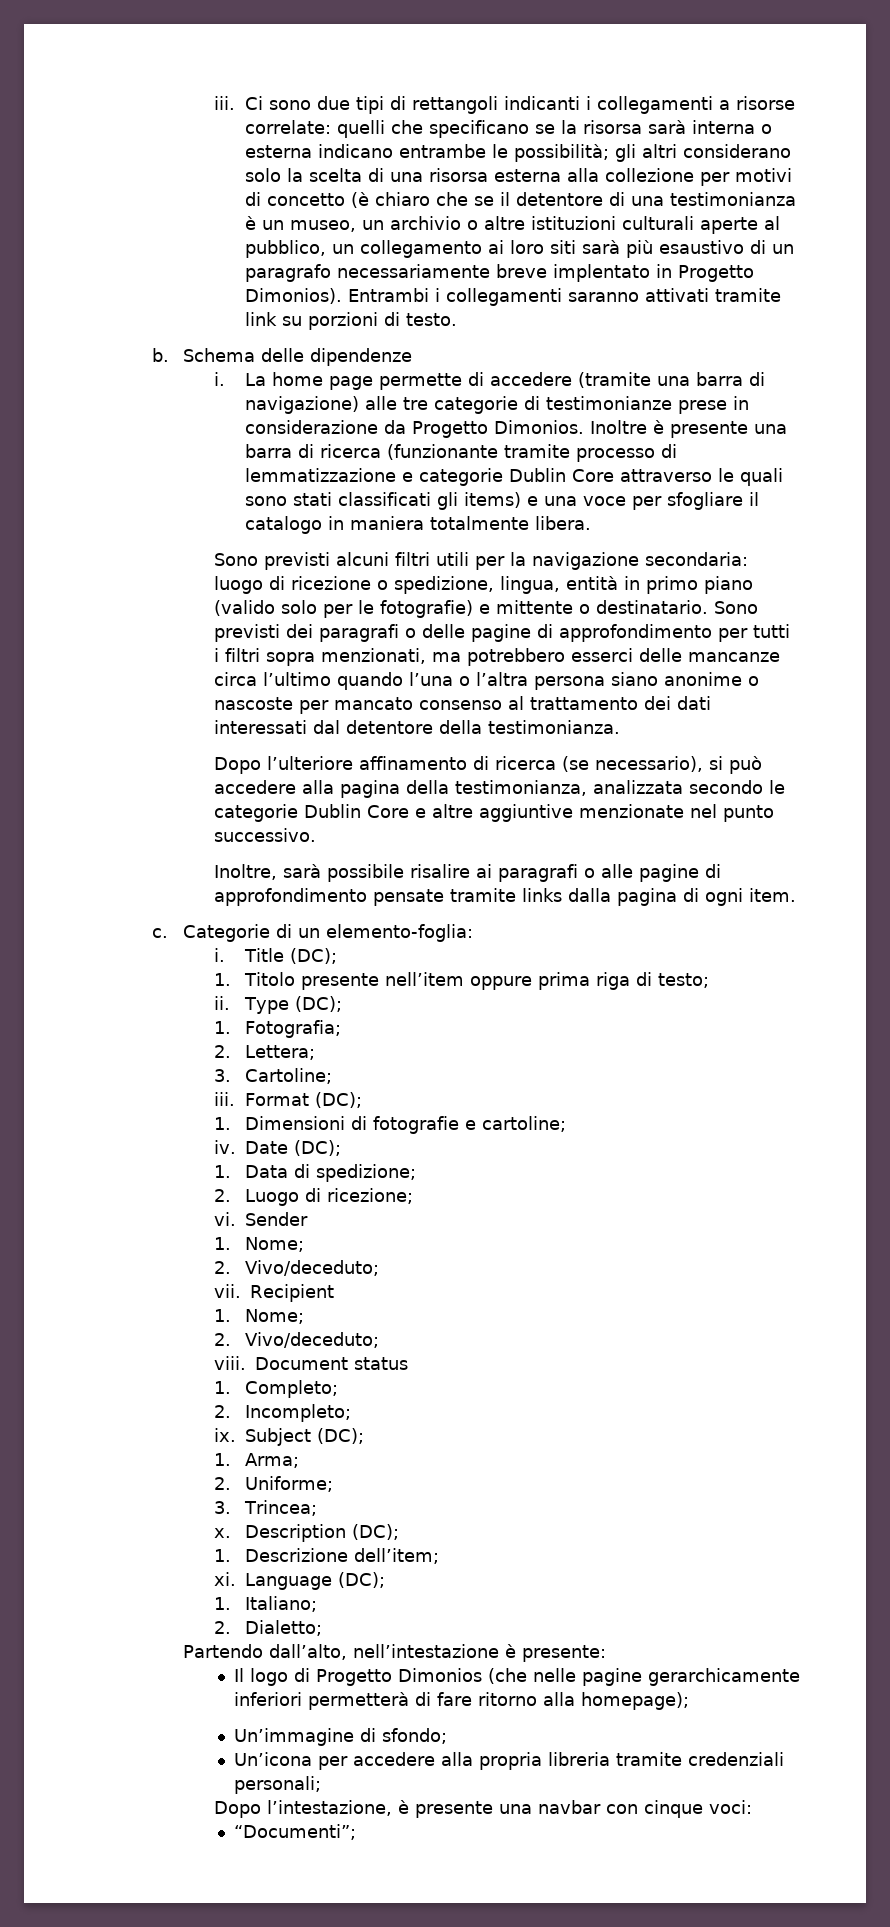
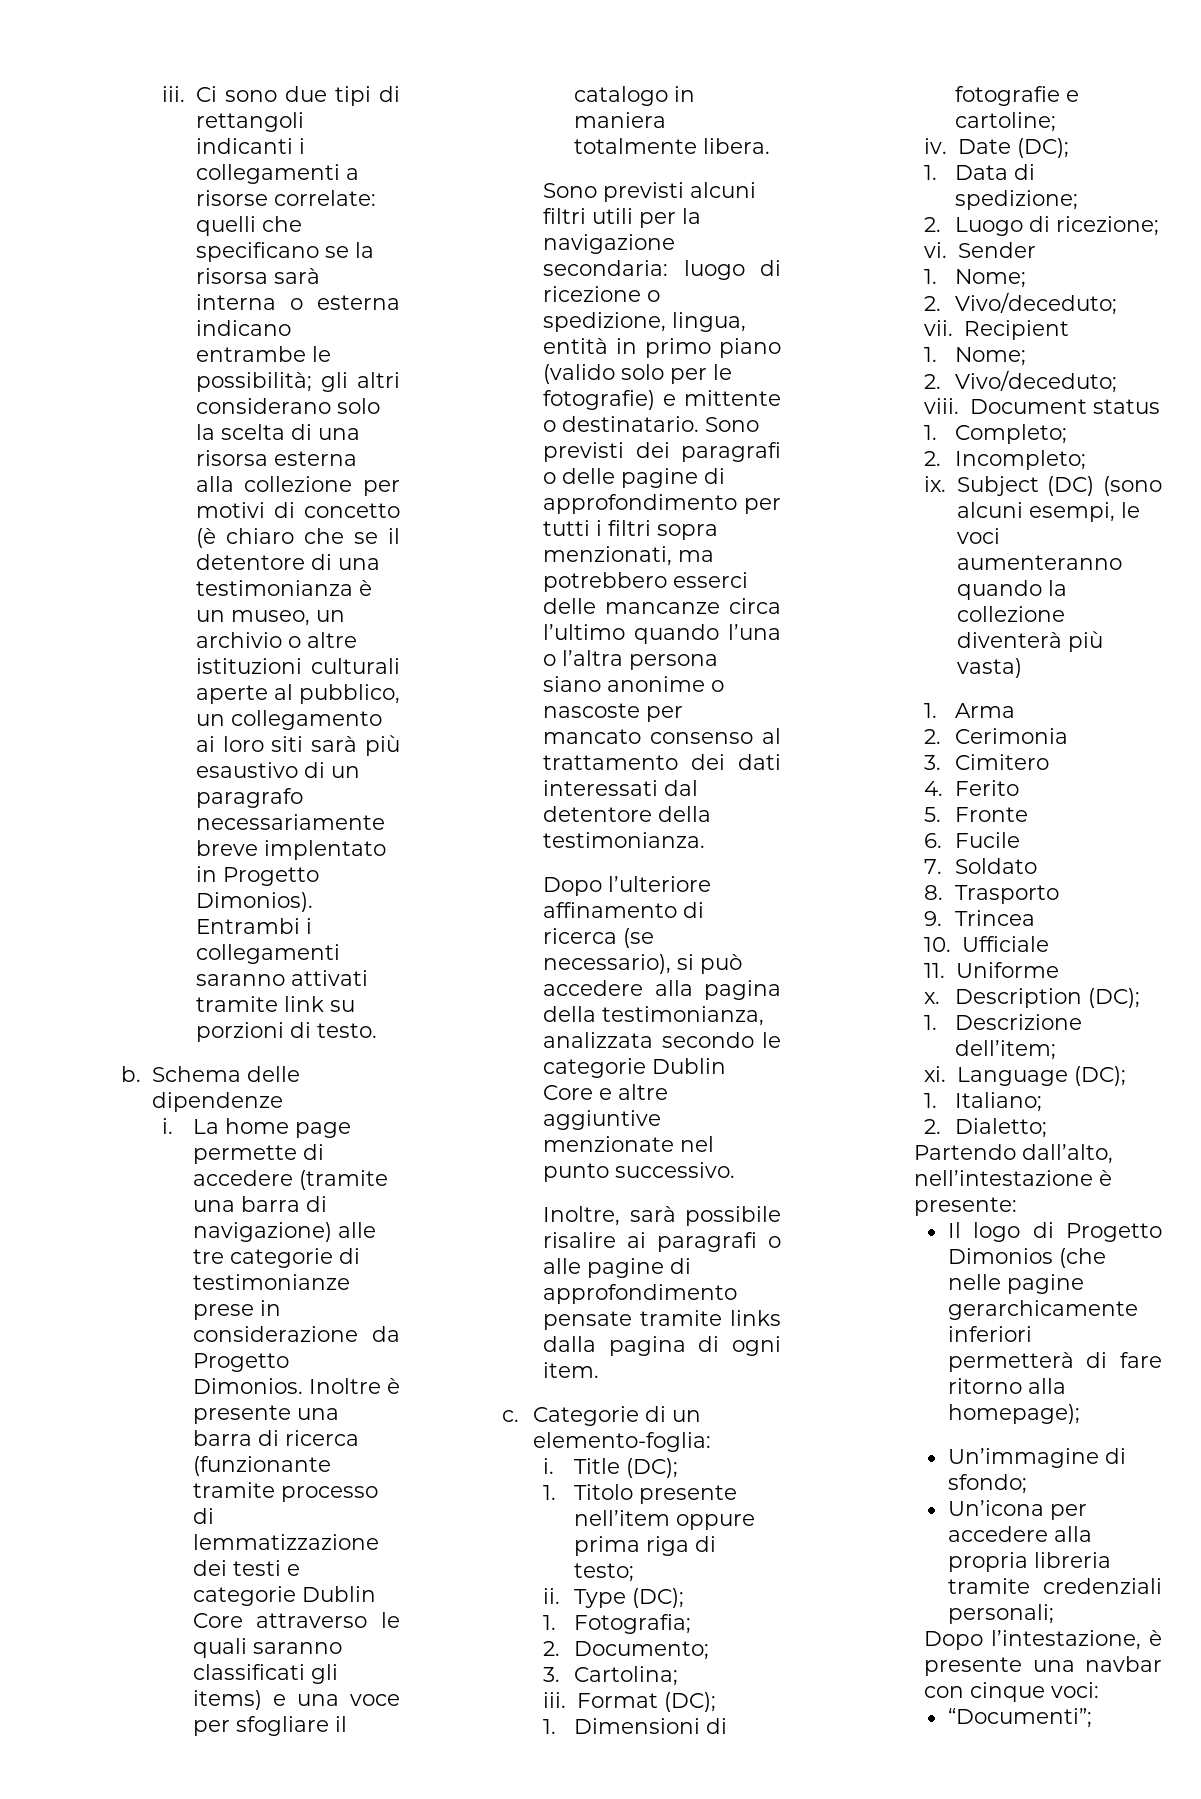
(396, 475) none -> [192,1560,281,1576] dei testi
[244,492,332,506] sono stati -> [252,1642,342,1654] saranno
[244,1045,315,1060] [213,1068,332,1084] Lettera; // 3. Cartoline; -> [573,1641,709,1660] [543,1666,678,1686] Documento; // 3. Cartolina;
[316,1428,364,1444] [213,1453,299,1468] [213,1476,333,1492] [213,1500,317,1516] (DC); // 1. Arma; // 2. Uniforme; // 3. Trincea; -> [1047,476,1162,496] [956,502,1140,522] [956,528,1000,544] [956,555,1122,570] [956,580,1067,600] [956,606,1065,622] [956,631,1103,652] [956,658,1022,678] [924,703,1015,718] [924,728,1068,744] [924,754,1049,770] [924,780,1019,796] [924,807,1028,822] [924,832,1020,848] [924,858,1037,874] [924,885,1059,904] [924,910,1035,926] [924,936,1049,952] [924,962,1059,978] (DC) (sono alcuni esempi, le voci aumenteranno quando la collezione diventerà più vasta) // 1. Arma // 2. Cerimonia // 3. Cimitero // 4. Ferito // 5. Fronte // 6. Fucile // 7. Soldato // 8. Trasporto // 9. Trincea // 10. Ufficiale // 11. Uniforme

